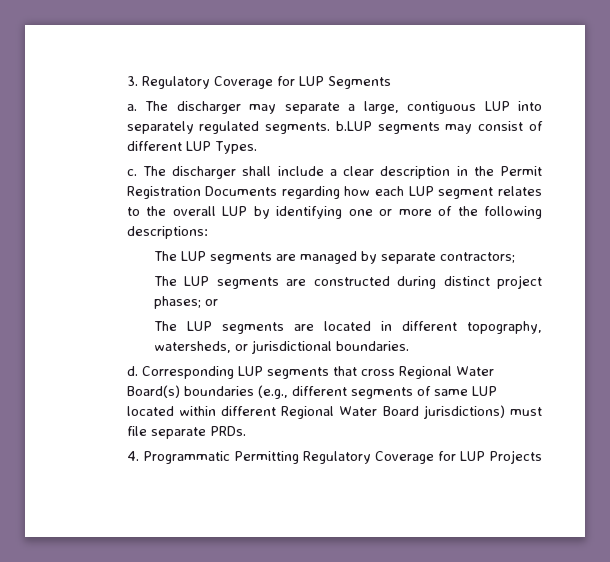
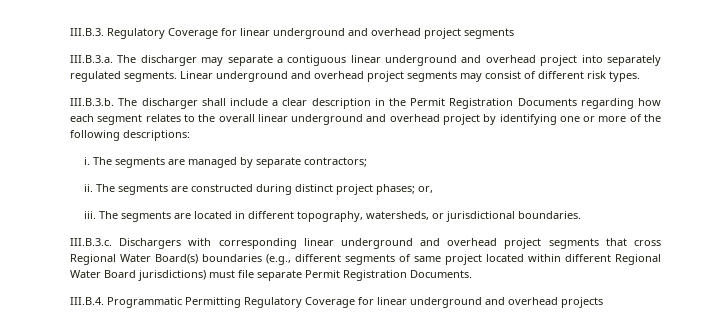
[126,76,391,89] [126,104,137,111] 3. Regulatory Coverage for LUP Segments // a. -> [70,28,515,39] [70,55,114,63] III.B.3. Regulatory Coverage for linear underground and overhead project segments // III.B.3.a.
[363,101,543,114] [126,121,372,134] large, contiguous LUP into separately regulated segments. b.LUP -> [287,55,661,66] [70,71,405,82] contiguous linear underground and overhead project into separately regulated segments. Linear underground and overhead project
[185,141,257,154] [126,169,137,176] LUP Types. // c. -> [587,71,641,82] [70,98,115,106] risk types. // III.B.3.b.
[408,186,434,196] LUP -> (95, 118) none
[222,206,248,216] LUP -> [257,114,480,125] linear underground and overhead project
[153,251,206,261] The LUP -> [84,157,113,165] i. The
[153,276,210,286] The LUP -> [84,184,116,192] ii. The
[204,299,218,306] [153,321,212,331] or // The LUP -> [418,186,434,193] [84,211,119,219] or, // iii. The
[126,366,263,379] d. Corresponding LUP -> [70,238,542,249] III.B.3.c. Dischargers with corresponding linear underground and overhead project
[471,386,497,396] LUP -> [445,254,483,265] project
[209,426,246,436] [126,451,139,461] PRDs. // 4. -> [305,270,473,281] [70,297,105,305] Permit Registration Documents. // III.B.4.
[459,450,542,464] LUP Projects -> [377,297,604,308] linear underground and overhead projects

